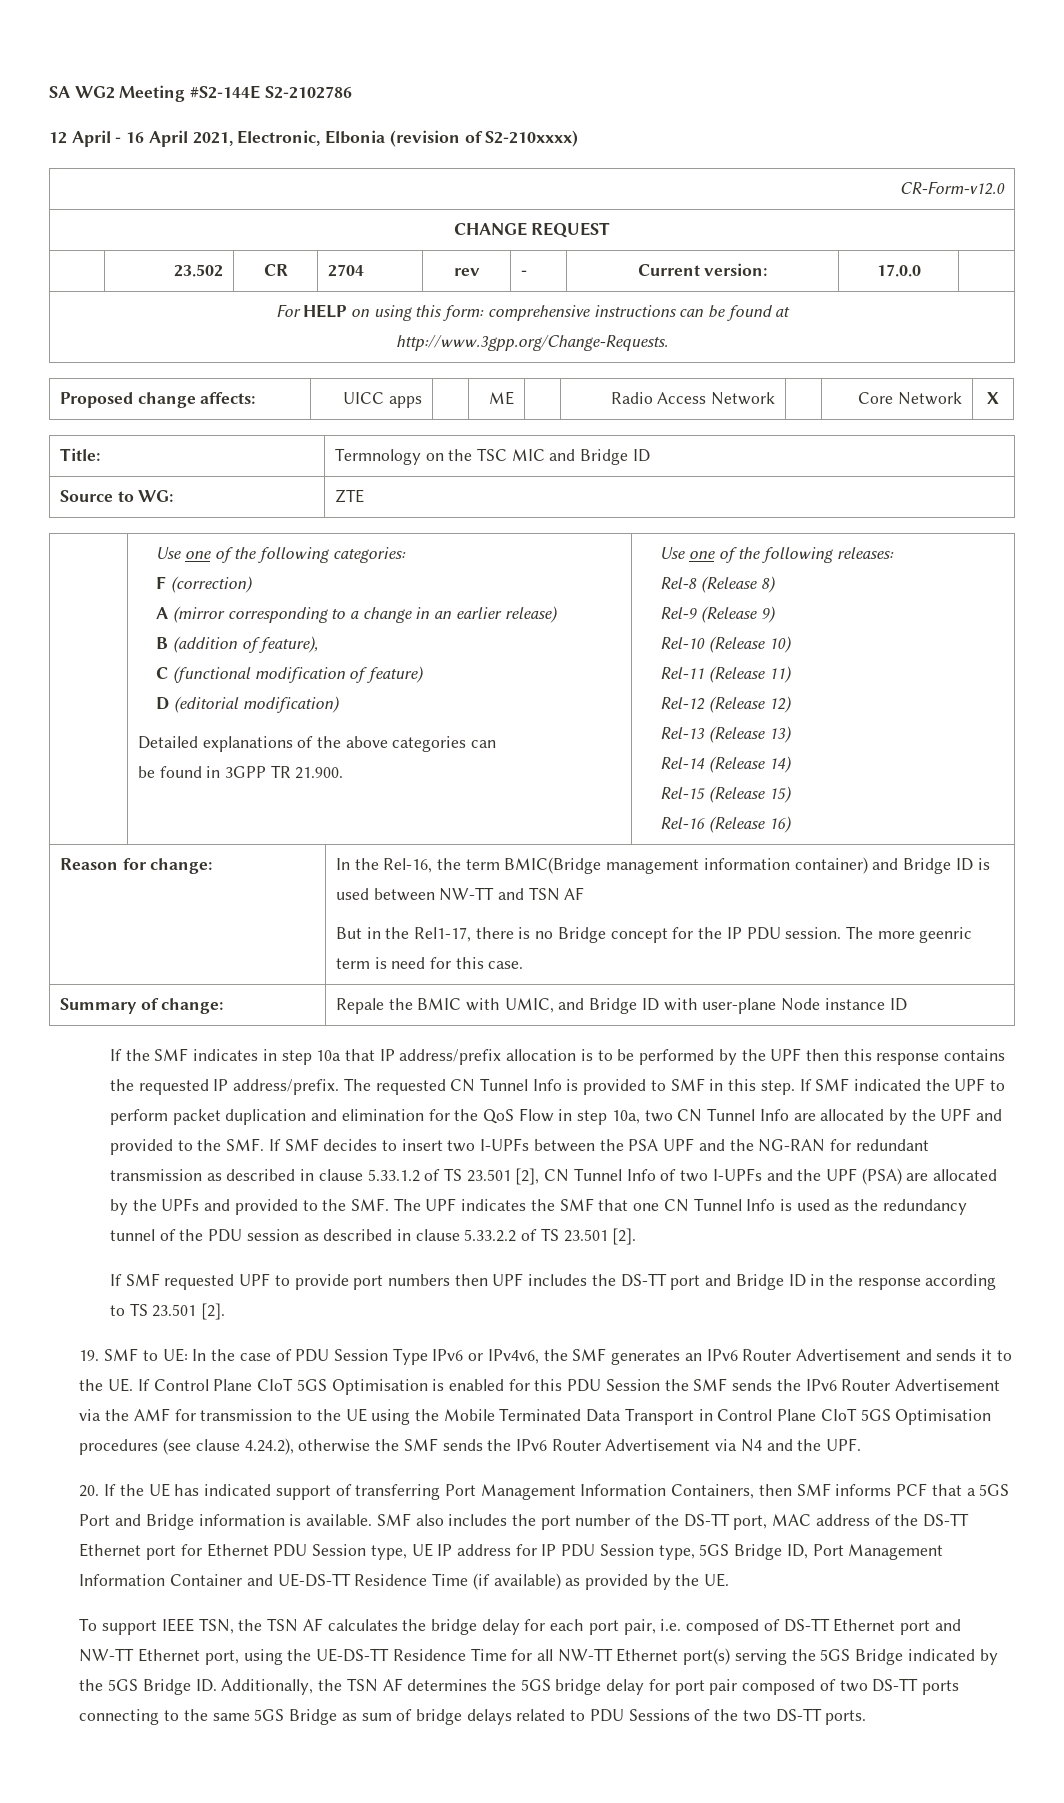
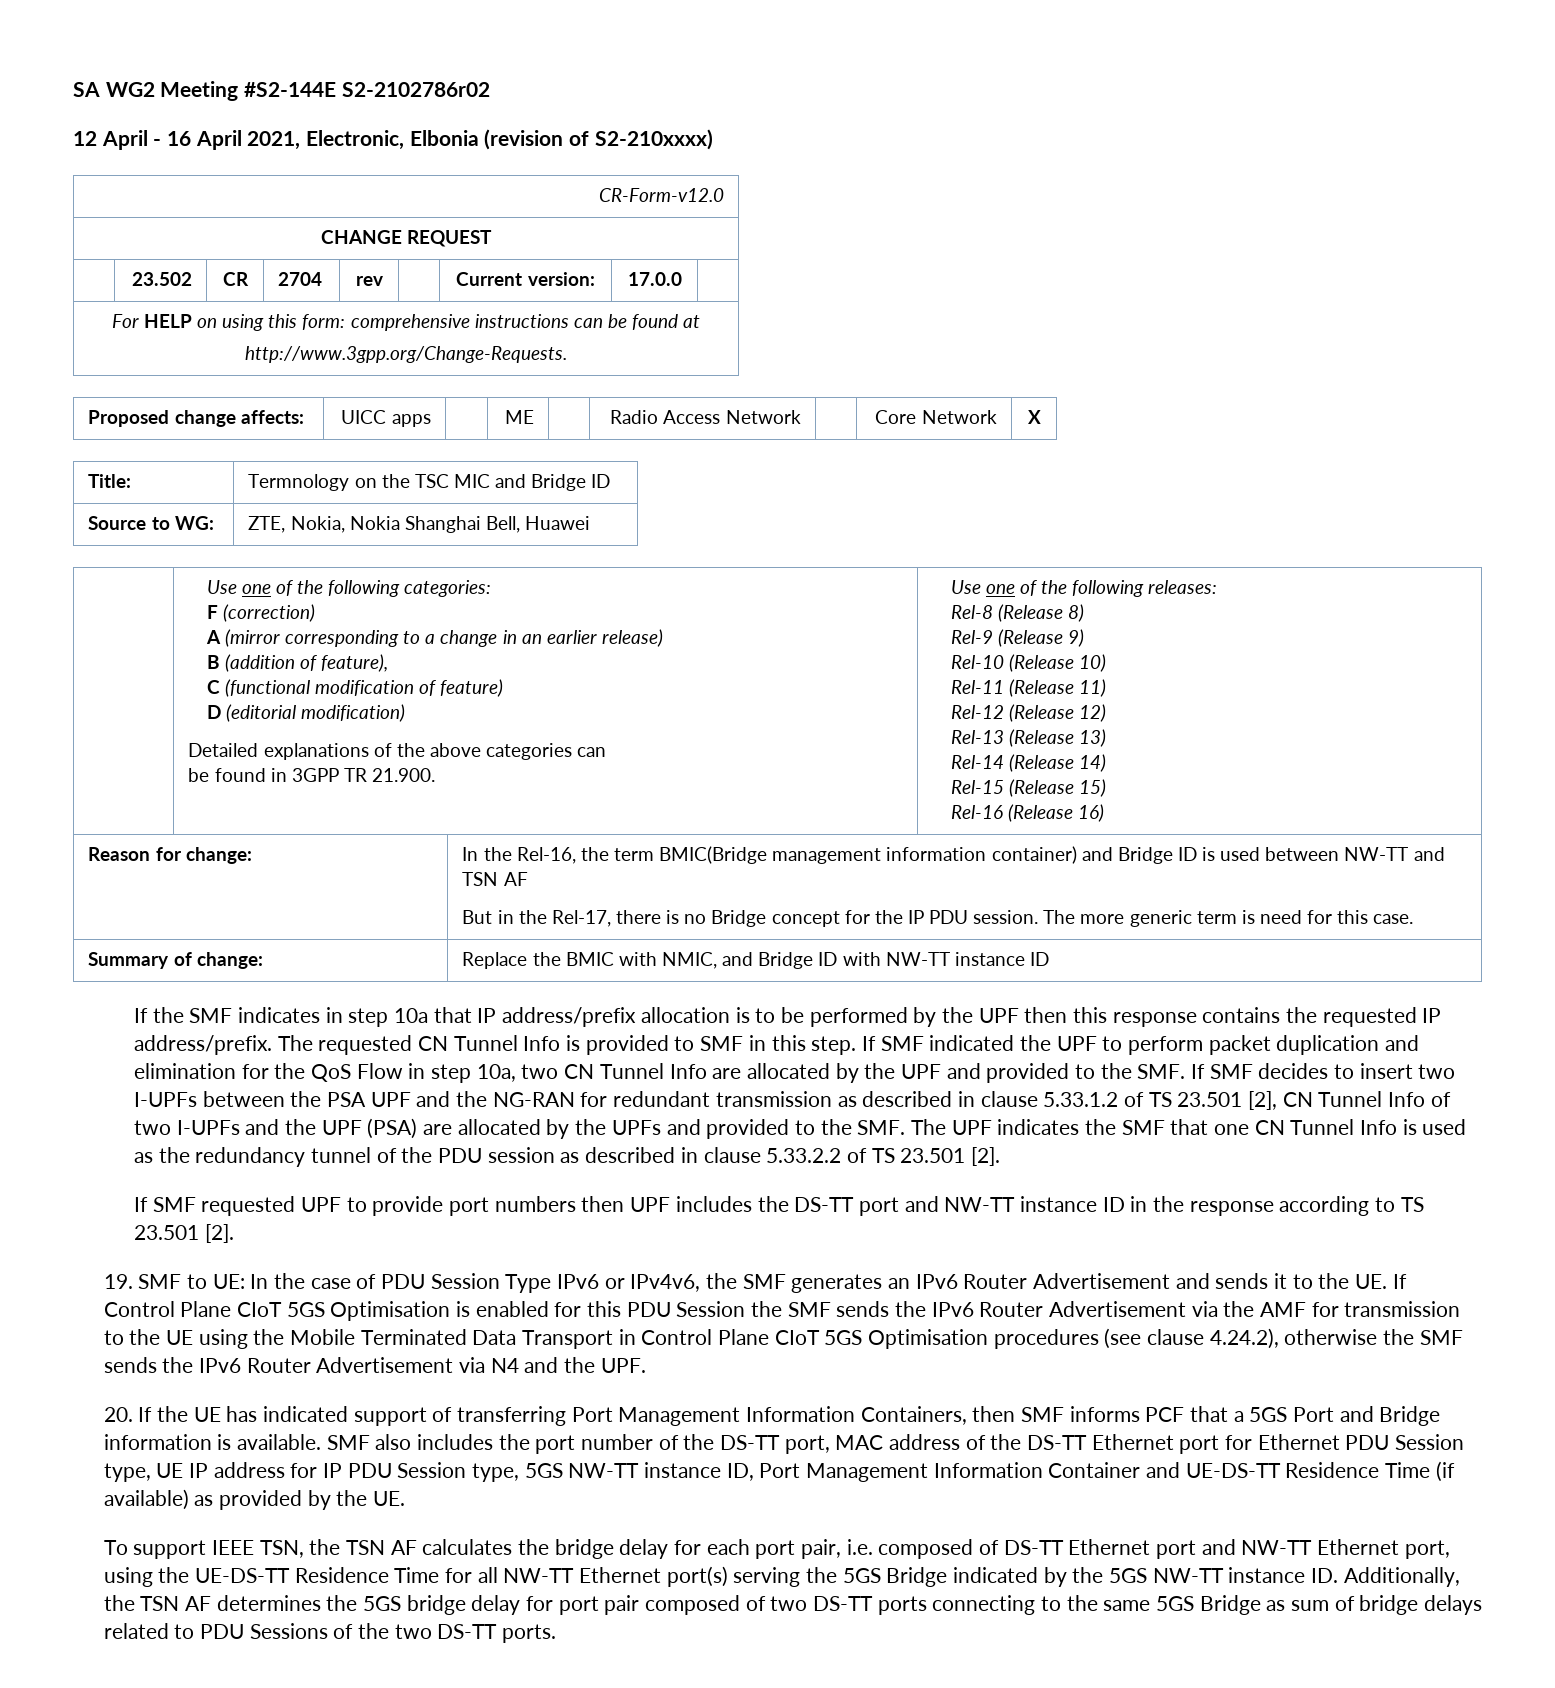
[264,86,352,99] S2-2102786 -> [341,82,490,97] S2-2102786r02
[520,270,527,276] - -> (383, 281) none
[334,489,364,503] ZTE -> [248,516,591,533] ZTE, Nokia, Nokia Shanghai Bell, Huawei
[414,927,472,942] Rel1-17, -> [551,910,611,927] Rel-17,
[919,927,973,943] geenric -> [1129,910,1192,927] generic
[335,998,384,1014] Repale -> [462,952,528,969] Replace
[504,998,554,1013] UMIC, -> [662,952,718,969] NMIC,
[702,998,821,1014] user-plane Node -> [885,952,950,966] NW-TT
[735,1274,784,1290] Bridge -> [944,1196,1097,1212] NW-TT instance
[734,1544,783,1560] Bridge -> [568,1462,721,1478] NW-TT instance
[142,1679,191,1695] Bridge -> [1152,1567,1306,1583] NW-TT instance

